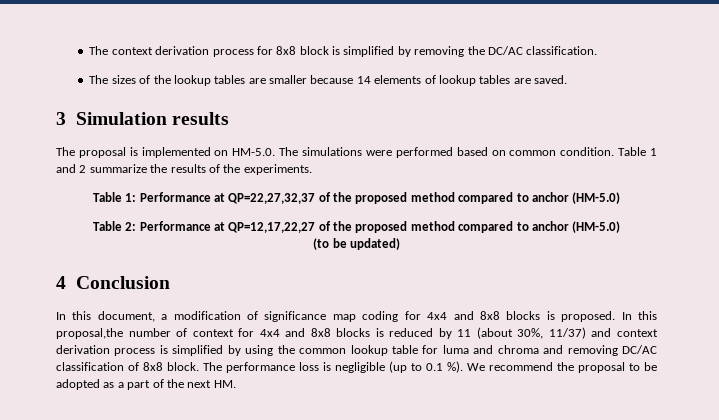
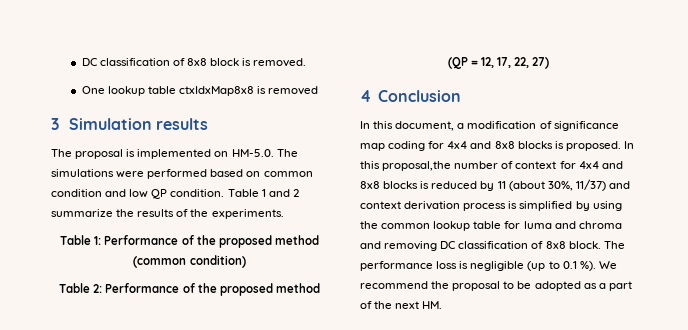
[89,46,598,57] [89,75,568,86] The context derivation process for 8x8 block is simplified by removing the DC/AC classification. // The sizes of the lookup tables are smaller because 14 elements of lookup tables are saved. -> [81,58,307,67] [81,86,319,96] DC classification of 8x8 block is removed. // One lookup table ctxIdxMap8x8 is removed
(557, 153) none -> [51,189,168,199] condition and low QP
[213,192,621,204] at QP=22,27,32,37 of the proposed method compared to anchor (HM-5.0) -> [181,235,319,248] [133,255,246,268] of the proposed method (common condition)
[213,221,621,233] [313,238,400,250] at QP=12,17,22,27 of the proposed method compared to anchor (HM-5.0) // (to be updated) -> [182,283,320,296] [447,57,550,69] of the proposed method (QP = 12, 17, 22, 27)
[622,345,657,354] DC/AC -> [440,241,456,249] DC

